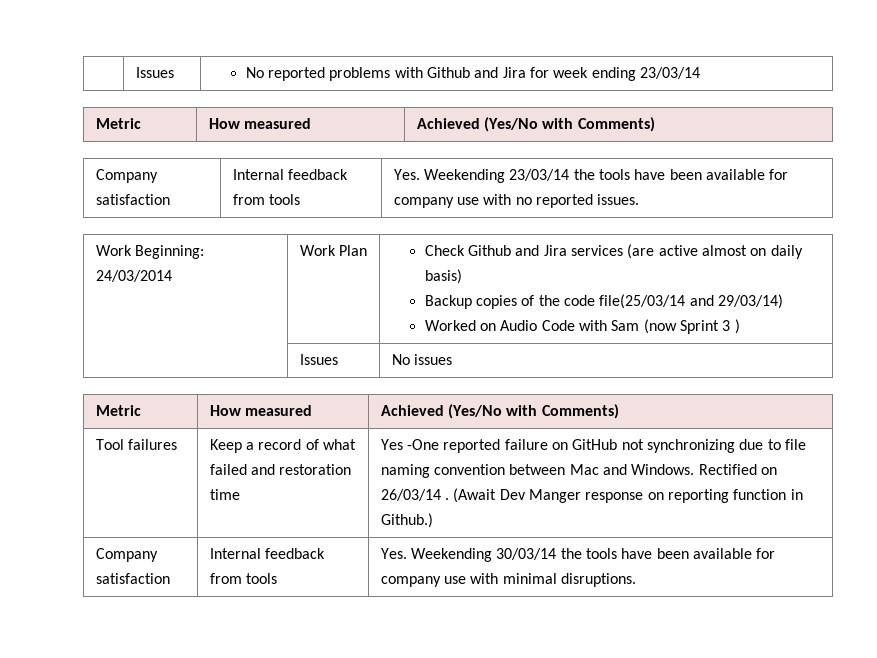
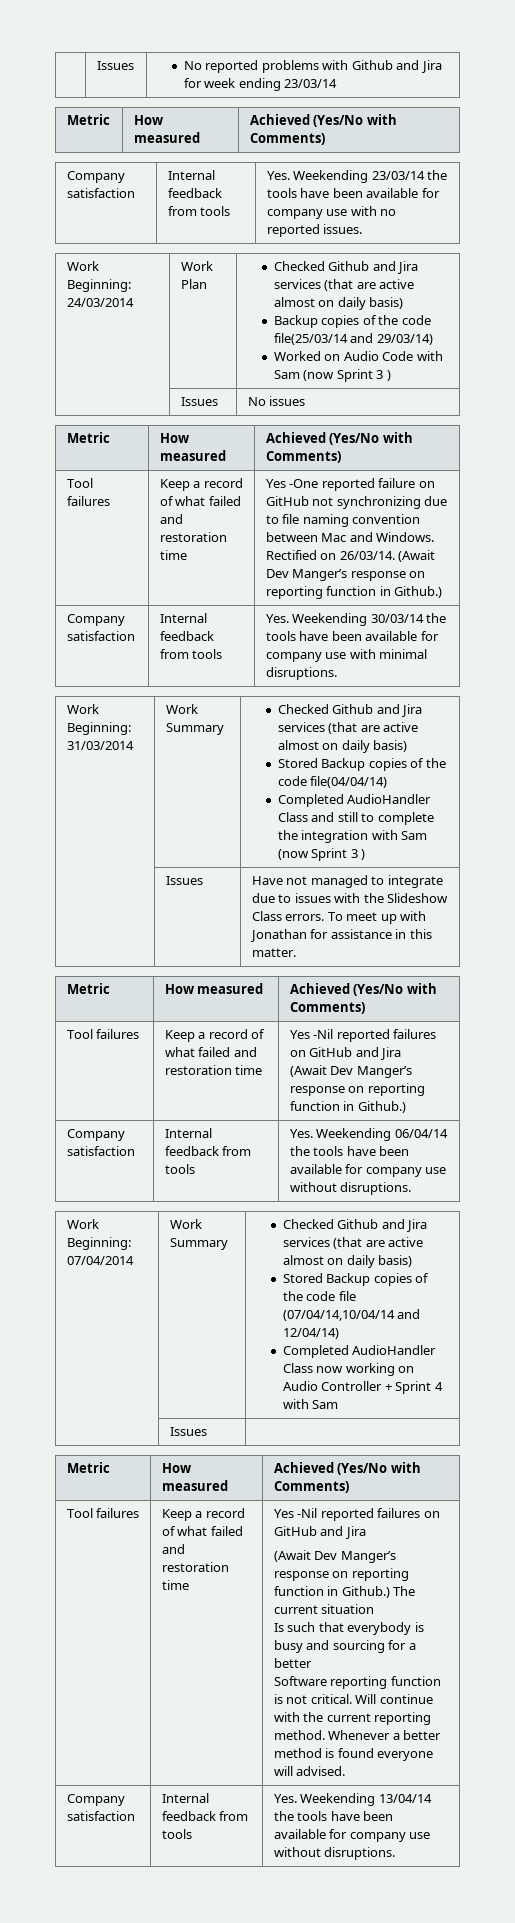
[424,244,655,259] Check Github and Jira services (are -> [273,261,419,274] [273,279,376,291] Checked Github and Jira services (that are
[380,488,581,503] 26/03/14 . (Await Dev Manger -> [339,550,436,562] [265,569,348,581] 26/03/14. (Await Dev Manger’s
(636, 580) none -> [66,704,99,714] [66,722,131,735] [66,741,134,750] [165,704,198,714] [165,723,224,735] [277,704,423,717] [277,722,419,734] [277,740,408,753] [277,758,446,771] [277,776,388,788] [277,794,432,807] [277,812,434,825] [277,830,428,843] [277,848,366,861] [165,876,203,885] [251,875,443,888] [251,893,449,903] [251,911,427,924] [249,929,432,942] [251,948,296,957] [66,983,110,994] [164,983,264,994] [289,983,437,996] [289,1002,365,1014] [66,1029,140,1039] [164,1029,266,1042] [164,1047,257,1057] [164,1065,263,1075] [289,1029,437,1042] [289,1047,402,1060] [289,1065,412,1078] [289,1083,425,1096] [289,1101,406,1113] [66,1129,125,1141] [66,1146,135,1156] [164,1128,212,1138] [164,1146,252,1156] [164,1164,195,1174] [289,1128,448,1141] [289,1146,410,1156] [289,1164,447,1177] [289,1182,412,1195] [66,1219,99,1229] [66,1237,131,1250] [66,1256,134,1265] [169,1219,202,1229] [169,1238,228,1250] [282,1219,428,1232] [282,1237,424,1249] [282,1255,413,1268] [282,1273,430,1286] [282,1291,356,1301] [282,1309,421,1321] [282,1328,339,1339] [282,1345,437,1358] [282,1363,415,1376] [282,1381,443,1394] [282,1399,339,1409] [169,1427,207,1436] [66,1462,110,1473] [161,1463,191,1473] [161,1480,228,1491] [273,1462,421,1475] [273,1481,349,1493] [66,1508,140,1518] [161,1508,245,1521] [161,1526,243,1536] [161,1544,185,1554] [161,1562,229,1572] [161,1580,189,1590] [273,1508,440,1521] [273,1526,366,1539] [273,1550,396,1563] [273,1568,409,1581] [273,1586,416,1598] [273,1604,375,1614] [273,1622,424,1635] [273,1640,416,1653] [273,1658,312,1668] [273,1676,441,1689] [273,1694,433,1704] [273,1712,432,1725] [273,1730,442,1740] [273,1748,434,1761] [273,1766,346,1776] [66,1794,125,1806] [66,1811,135,1821] [161,1793,209,1803] [161,1811,249,1821] [161,1829,192,1839] [273,1793,432,1806] [273,1811,394,1821] [273,1829,431,1842] [273,1847,396,1860] // Work Beginning: 31/03/2014 | Work Summary | Checked Github and Jira services (that are active almost on daily basis) // Stored Backup copies of the code file(04/04/14) // Completed AudioHandler Class and still to complete the integration with Sam (now Sprint 3 ) // | Issues | Have not managed to integrate due to issues with the Slideshow Class errors. To meet up with Jonathan for assistance in this matter. // Metric | How measured | Achieved (Yes/No with Comments) // Tool failures | Keep a record of what failed and restoration time | Yes -Nil reported failures on GitHub and Jira // (Await Dev Manger’s response on reporting function in Github.) // Company satisfaction | Internal feedback from tools | Yes. Weekending 06/04/14 the tools have been available for company use without disruptions. // Work Beginning: 07/04/2014 | Work Summary | Checked Github and Jira services (that are active almost on daily basis) // Stored Backup copies of the code file (07/04/14,10/04/14 and 12/04/14) // Completed AudioHandler Class now working on Audio Controller + Sprint 4 with Sam // | Issues | // Metric | How measured | Achieved (Yes/No with Comments) // Tool failures | Keep a record of what failed and restoration time | Yes -Nil reported failures on GitHub and Jira // (Await Dev Manger’s response on reporting function in Github.) The current situation // Is such that everybody is busy and sourcing for a better // Software reporting function is not critical. Will continue with the current reporting method. Whenever a better method is found everyone will advised. // Company satisfaction | Internal feedback from tools | Yes. Weekending 13/04/14 the tools have been available for company use without disruptions.

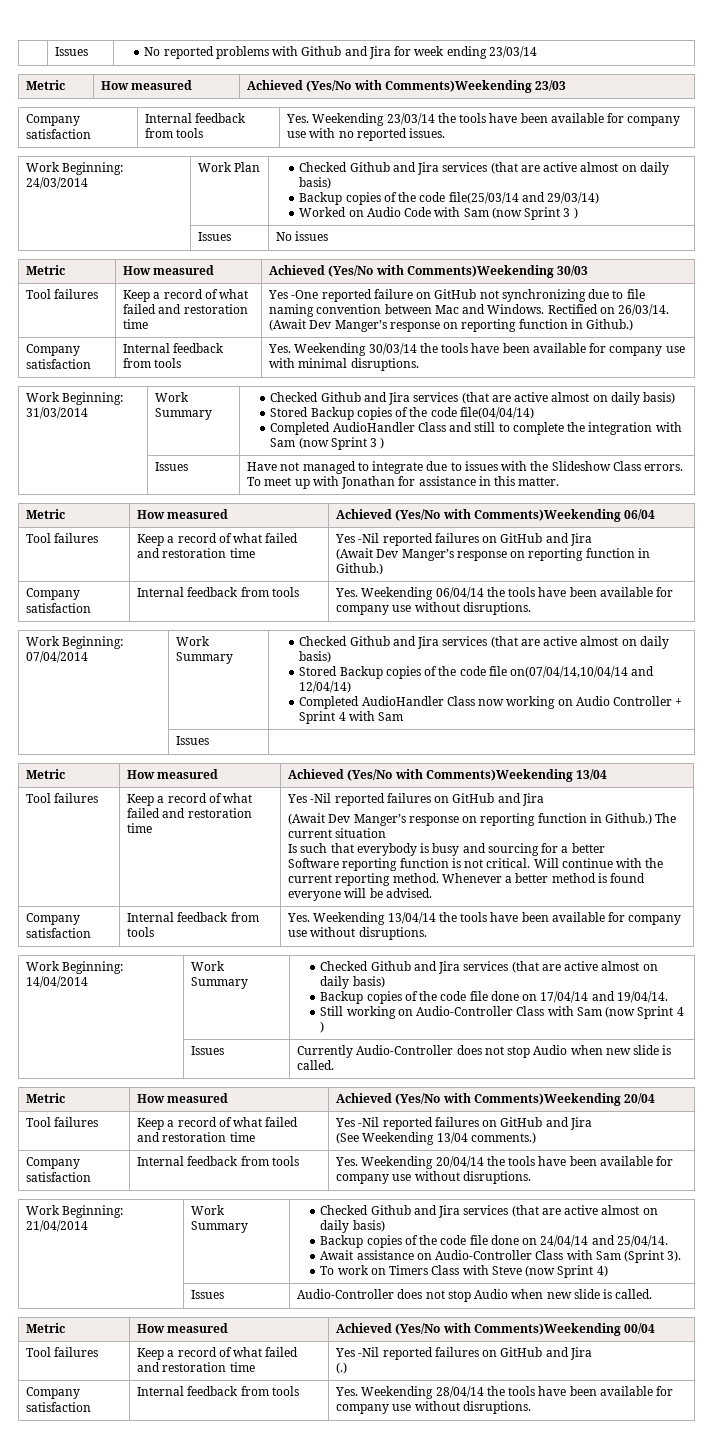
[249,133,325,145] Comments) -> [384,80,567,93] Comments)Weekending 23/03
[265,451,341,463] Comments) -> [406,265,589,278] Comments)Weekending 30/03
[289,1002,365,1014] Comments) -> [473,509,656,522] Comments)Weekending 06/04
[282,1310,395,1321] (07/04/14,10/04/14 -> [510,666,629,678] on(07/04/14,10/04/14
[273,1481,349,1493] Comments) -> [425,769,608,782] Comments)Weekending 13/04
(293, 1771) none -> [369,888,383,898] be
(396, 1853) none -> [26,961,124,974] [26,976,89,988] [191,961,226,971] [191,977,249,989] [320,961,658,974] [320,976,385,989] [320,991,668,1004] [320,1006,684,1019] [320,1021,325,1033] [191,1046,225,1055] [297,1045,672,1058] [297,1060,335,1070] [26,1093,66,1103] [137,1093,229,1103] [336,1093,656,1106] [26,1117,99,1127] [137,1117,299,1130] [137,1132,255,1142] [335,1117,592,1130] [336,1132,536,1145] [26,1157,81,1169] [26,1172,92,1182] [137,1156,299,1166] [335,1156,674,1169] [336,1171,531,1184] [26,1205,124,1218] [26,1220,89,1232] [191,1205,226,1215] [191,1221,249,1233] [320,1205,658,1218] [320,1220,385,1233] [320,1235,668,1248] [320,1250,682,1263] [320,1265,608,1278] [191,1290,225,1299] [297,1289,653,1302] [26,1323,66,1333] [137,1323,229,1333] [336,1323,656,1336] [26,1347,99,1357] [137,1347,299,1360] [137,1362,255,1372] [335,1347,592,1360] [336,1362,348,1374] [26,1387,81,1399] [26,1402,92,1412] [137,1386,299,1396] [335,1386,674,1399] [336,1401,531,1414] // Work Beginning: 14/04/2014 | Work Summary | Checked Github and Jira services (that are active almost on daily basis) // Backup copies of the code file done on 17/04/14 and 19/04/14. // Still working on Audio-Controller Class with Sam (now Sprint 4 ) // | Issues | Currently Audio-Controller does not stop Audio when new slide is called. // Metric | How measured | Achieved (Yes/No with Comments)Weekending 20/04 // Tool failures | Keep a record of what failed and restoration time | Yes -Nil reported failures on GitHub and Jira // (See Weekending 13/04 comments.) // Company satisfaction | Internal feedback from tools | Yes. Weekending 20/04/14 the tools have been available for company use without disruptions. // Work Beginning: 21/04/2014 | Work Summary | Checked Github and Jira services (that are active almost on daily basis) // Backup copies of the code file done on 24/04/14 and 25/04/14. // Await assistance on Audio-Controller Class with Sam (Sprint 3). // To work on Timers Class with Steve (now Sprint 4) // | Issues | Audio-Controller does not stop Audio when new slide is called. // Metric | How measured | Achieved (Yes/No with Comments)Weekending 00/04 // Tool failures | Keep a record of what failed and restoration time | Yes -Nil reported failures on GitHub and Jira // (.) // Company satisfaction | Internal feedback from tools | Yes. Weekending 28/04/14 the tools have been available for company use without disruptions.

